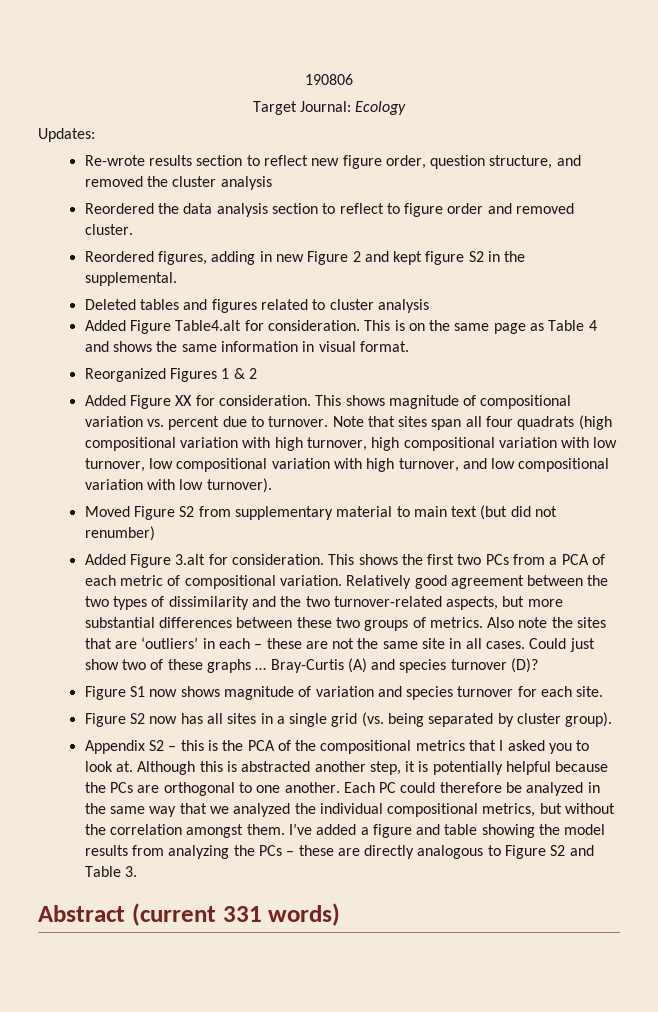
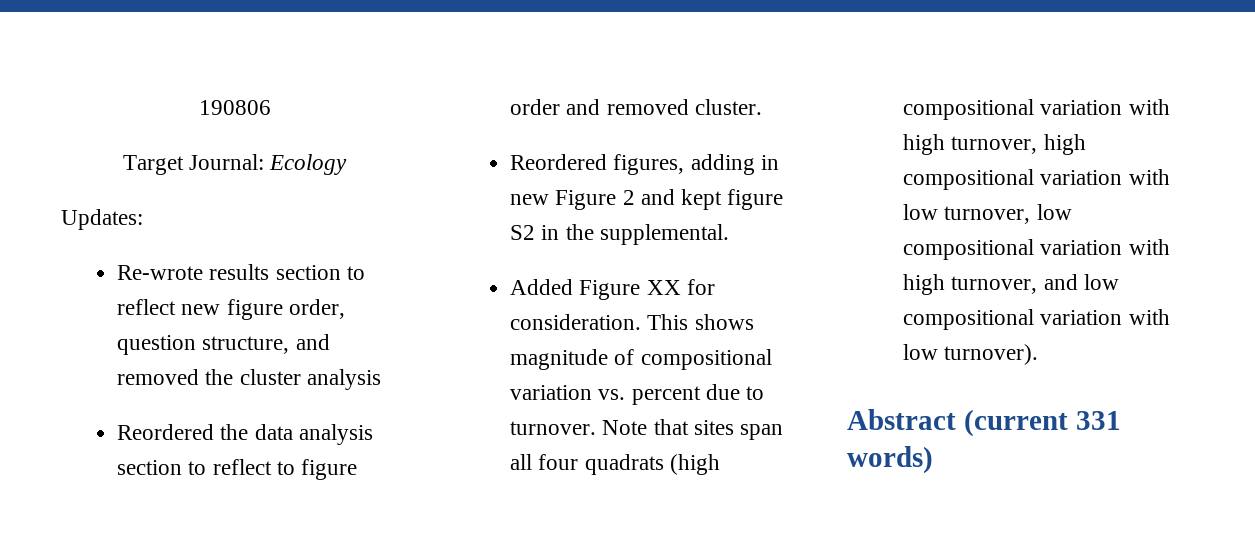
[84,299,429,313] [84,320,597,334] [84,341,409,352] [84,368,257,382] // Deleted tables and figures related to cluster analysis // Added Figure Table4.alt for consideration. This is on the same page as Table 4 and shows the same information in visual format. // Reorganized Figures 1 & 2 -> (729, 234) none
[84,505,558,520] [84,526,155,541] [84,554,606,568] [84,575,609,589] [84,596,563,610] [84,617,607,631] [84,637,595,652] [84,658,539,673] [84,686,604,700] [84,712,613,727] [84,740,590,754] [84,761,609,775] [84,782,600,796] [84,803,616,817] [84,823,606,838] [84,845,594,859] [84,866,137,877] // Moved Figure S2 from supplementary material to main text (but did not renumber) // Added Figure 3.alt for consideration. This shows the first two PCs from a PCA of each metric of compositional variation. Relatively good agreement between the two types of dissimilarity and the two turnover-related aspects, but more substantial differences between these two groups of metrics. Also note the sites that are ‘outliers’ in each – these are not the same site in all cases. Could just show two of these graphs … Bray-Curtis (A) and species turnover (D)? // Figure S1 now shows magnitude of variation and species turnover for each site. // Figure S2 now has all sites in a single grid (vs. being separated by cluster group). // Appendix S2 – this is the PCA of the compositional metrics that I asked you to look at. Although this is abstracted another step, it is potentially helpful because the PCs are orthogonal to one another. Each PC could therefore be analyzed in the same way that we analyzed the individual compositional metrics, but without the correlation amongst them. I’ve added a figure and table showing the model results from analyzing the PCs – these are directly analogous to Figure S2 and Table 3. -> (1039, 354) none

